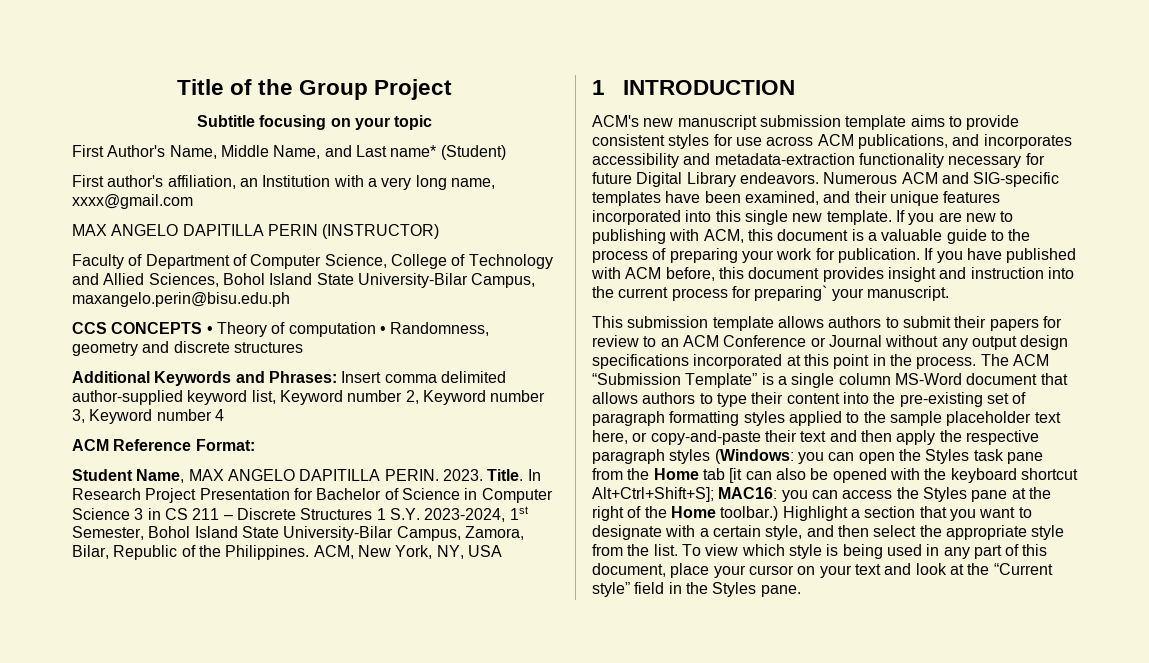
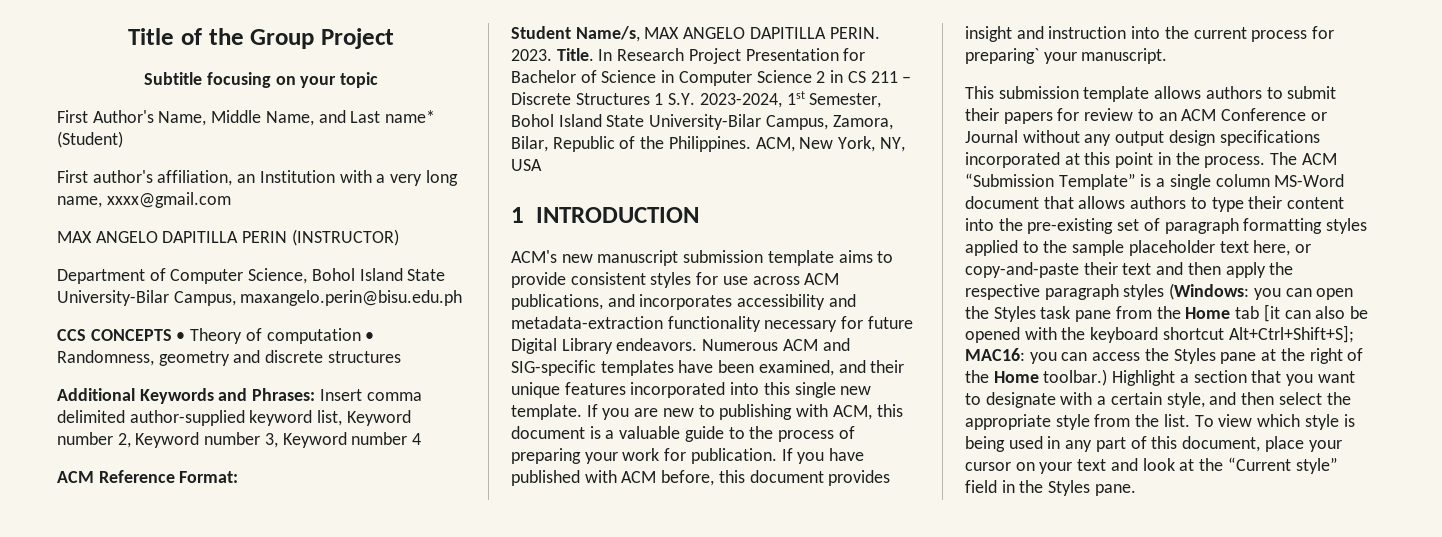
[72,254,143,269] Faculty of -> (399, 237) none
[390,254,553,269] [72,273,219,287] College of Technology and Allied Sciences, -> (308, 276) none
[136,469,185,483] Name, -> [575,26,640,42] Name/s,
[134,508,144,520] 3 -> [816,71,826,83] 2

